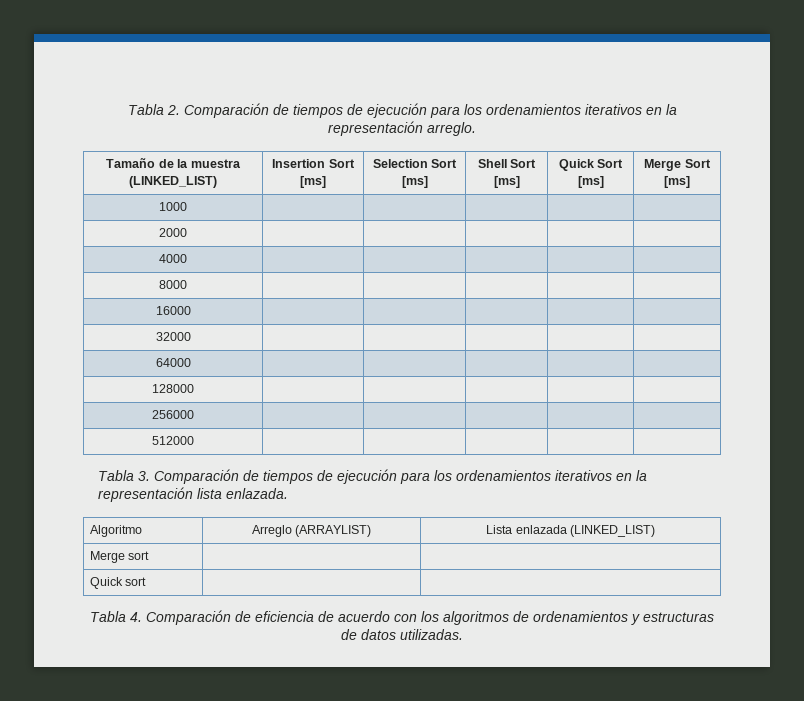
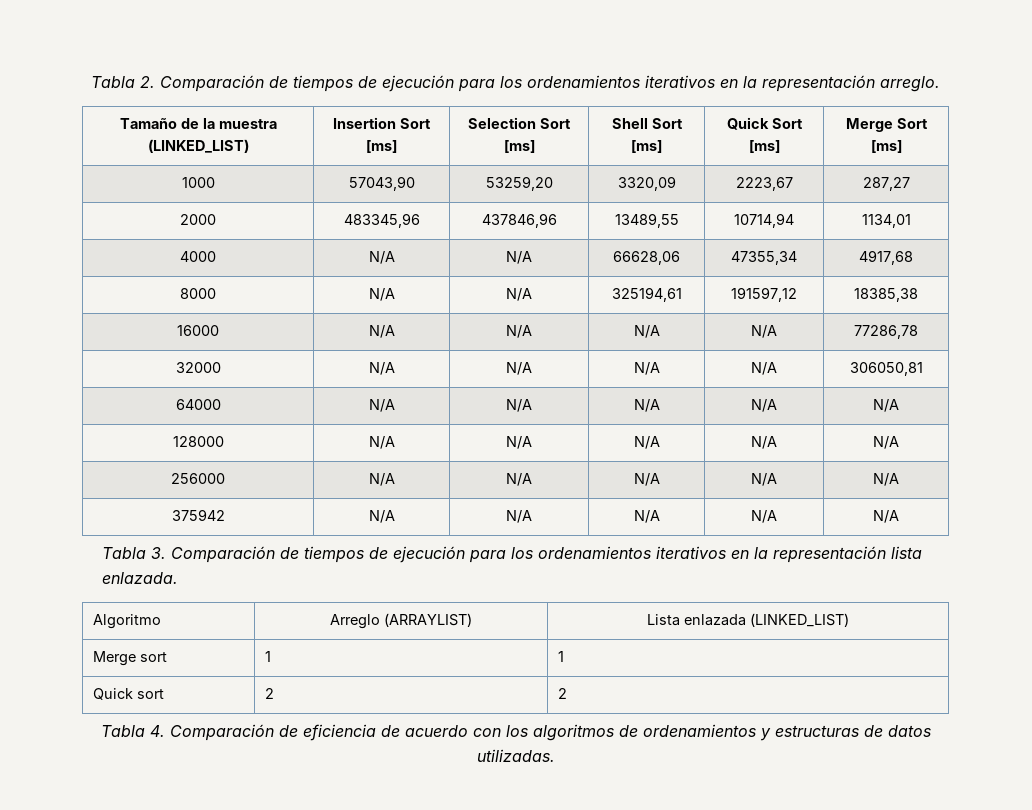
[159,228,187,237] [159,254,187,263] [159,280,187,289] [155,306,191,315] [155,332,191,341] [155,358,191,367] [152,384,194,393] [152,410,194,419] [152,436,194,445] | | | | // 2000 | | | | | // 4000 | | | | | // 8000 | | | | | // 16000 | | | | | // 32000 | | | | | // 64000 | | | | | // 128000 | | | | | // 256000 | | | | | // 512000 | | | | | -> [348,176,415,191] [485,176,553,191] [617,176,676,191] [735,177,793,191] [862,177,910,191] [180,214,216,225] [343,213,420,228] [481,213,557,228] [614,213,679,228] [734,213,794,228] [861,214,911,228] [180,251,216,262] [368,251,395,264] [506,251,532,264] [613,251,680,265] [731,251,797,265] [859,250,913,265] [180,288,216,299] [368,288,395,301] [506,288,532,301] [611,287,682,302] [731,287,797,302] [854,288,918,302] [177,325,219,336] [368,325,395,338] [506,325,532,338] [633,325,660,338] [751,325,777,338] [854,325,918,339] [175,362,221,373] [368,362,395,375] [506,362,532,375] [633,362,660,375] [751,362,777,375] [849,362,923,376] [175,399,221,410] [368,399,395,412] [506,399,532,412] [633,399,660,412] [751,399,777,412] [873,399,899,412] [172,436,224,447] [368,436,395,449] [506,436,532,449] [633,436,660,449] [751,436,777,449] [873,436,899,449] [171,473,225,484] [368,473,395,486] [506,473,532,486] [633,473,660,486] [751,473,777,486] [873,473,899,486] [171,509,225,521] [368,510,395,523] [506,510,532,523] [633,510,660,523] [751,510,777,523] [873,510,899,523] 57043,90 | 53259,20 | 3320,09 | 2223,67 | 287,27 // 2000 | 483345,96 | 437846,96 | 13489,55 | 10714,94 | 1134,01 // 4000 | N/A | N/A | 66628,06 | 47355,34 | 4917,68 // 8000 | N/A | N/A | 325194,61 | 191597,12 | 18385,38 // 16000 | N/A | N/A | N/A | N/A | 77286,78 // 32000 | N/A | N/A | N/A | N/A | 306050,81 // 64000 | N/A | N/A | N/A | N/A | N/A // 128000 | N/A | N/A | N/A | N/A | N/A // 256000 | N/A | N/A | N/A | N/A | N/A // 375942 | N/A | N/A | N/A | N/A | N/A
(150, 555) | -> [264,651,271,662] [557,651,564,662] 1 | 1
(147, 581) | -> [264,688,274,699] [557,688,567,699] 2 | 2

